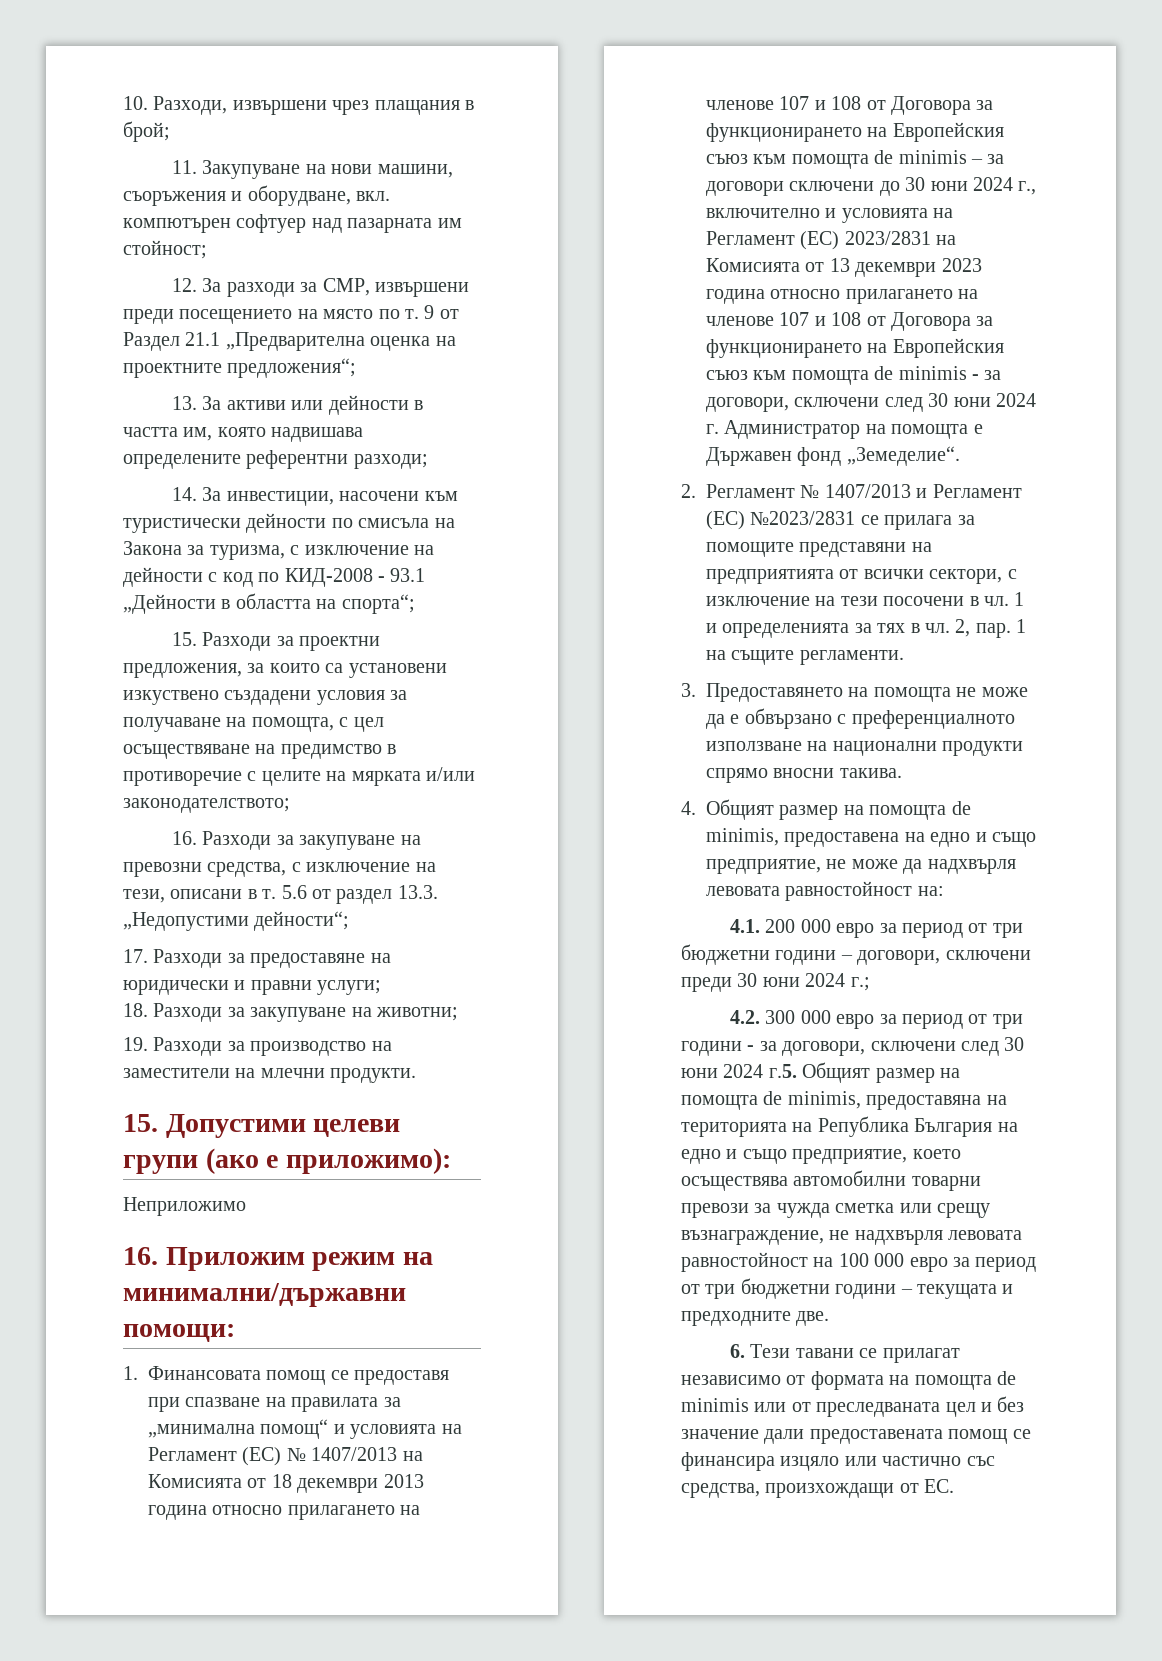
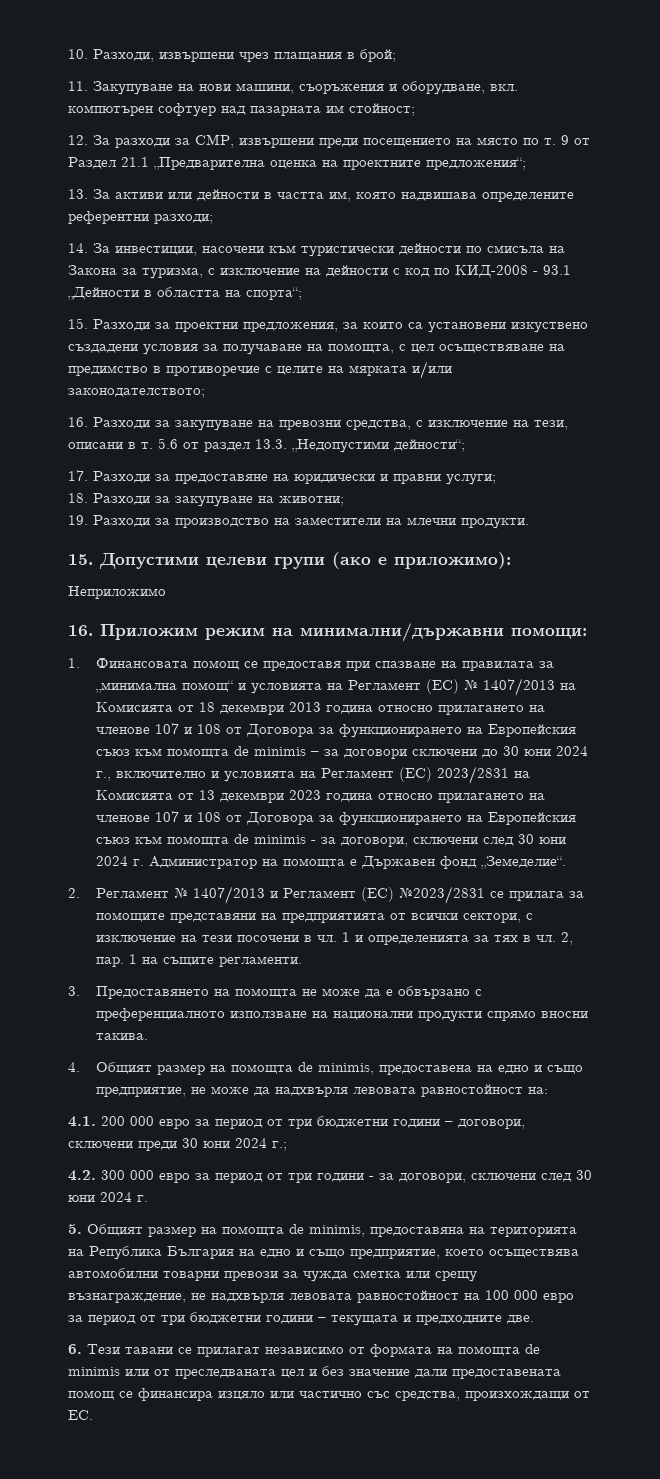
[768,1064,797,1078] г.5. -> [137,1195,148,1202] [68,1224,82,1234] г. // 5.

